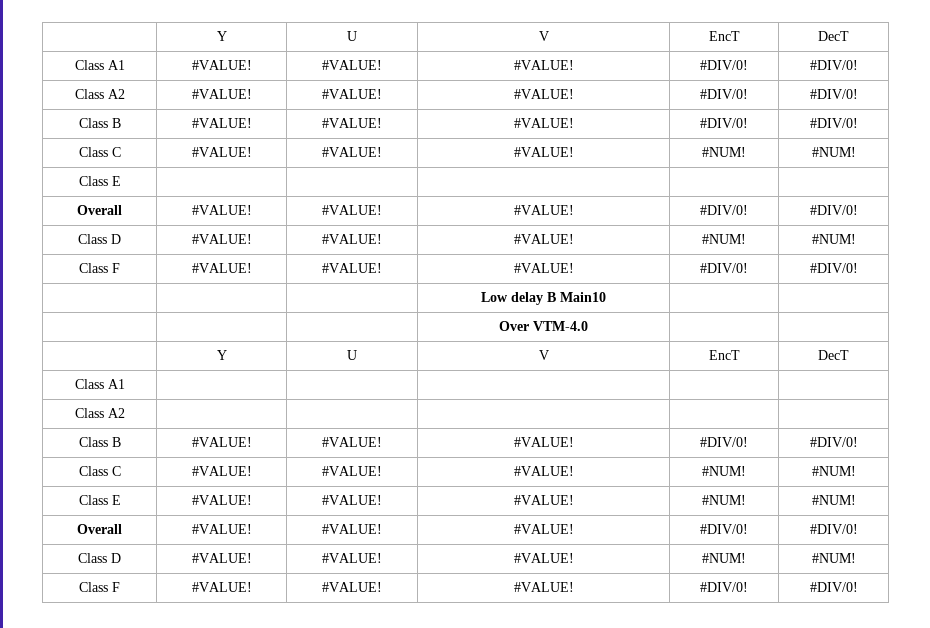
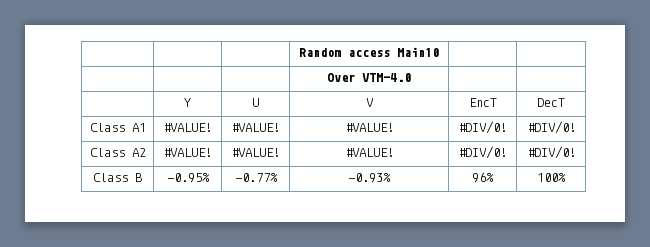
(216, 36) | -> [299,47,439,57] [327,73,411,82] | | | Random access Main10 | | // | | | Over VTM-4.0 | | // |
[191,118,252,128] [322,118,382,128] [513,118,574,128] [700,118,748,128] [809,118,858,128] [78,147,121,157] [191,147,252,157] [322,147,382,157] [513,147,574,157] [702,147,746,157] [811,147,856,157] [78,176,121,186] [77,205,122,215] [191,205,252,215] [322,205,382,215] [513,205,574,215] [700,205,748,215] [809,205,858,215] [78,234,121,244] [191,234,252,244] [322,234,382,244] [513,234,574,244] [702,234,746,244] [811,234,856,244] [79,263,120,273] [191,263,252,273] [322,263,382,273] [513,263,574,273] [700,263,748,273] [809,263,858,273] [480,292,606,305] [498,321,588,331] [216,350,227,360] [347,350,357,360] [538,350,549,360] [708,350,740,360] [818,350,849,360] [74,379,125,389] [74,408,125,418] [78,437,121,447] [191,437,252,447] [322,437,382,447] [513,437,574,447] [700,437,748,447] [809,437,858,447] [78,466,121,476] [191,466,252,476] [322,466,382,476] [513,466,574,476] [702,466,746,476] [811,466,856,476] [78,495,121,505] [191,495,252,505] [322,495,382,505] [513,495,574,505] [702,495,746,505] [811,495,856,505] [77,524,122,534] [191,524,252,534] [322,524,382,534] [513,524,574,534] [700,524,748,534] [809,524,858,534] [78,553,121,563] [191,553,252,563] [322,553,382,563] [513,553,574,563] [702,553,746,563] [811,553,856,563] [79,582,120,592] [191,582,252,592] [322,582,382,592] [513,582,574,592] [700,582,748,592] [809,582,858,592] #VALUE! | #VALUE! | #VALUE! | #DIV/0! | #DIV/0! // Class C | #VALUE! | #VALUE! | #VALUE! | #NUM! | #NUM! // Class E | | | | | // Overall | #VALUE! | #VALUE! | #VALUE! | #DIV/0! | #DIV/0! // Class D | #VALUE! | #VALUE! | #VALUE! | #NUM! | #NUM! // Class F | #VALUE! | #VALUE! | #VALUE! | #DIV/0! | #DIV/0! // | | | Low delay B Main10 | | // | | | Over VTM-4.0 | | // | Y | U | V | EncT | DecT // Class A1 | | | | | // Class A2 | | | | | // Class B | #VALUE! | #VALUE! | #VALUE! | #DIV/0! | #DIV/0! // Class C | #VALUE! | #VALUE! | #VALUE! | #NUM! | #NUM! // Class E | #VALUE! | #VALUE! | #VALUE! | #NUM! | #NUM! // Overall | #VALUE! | #VALUE! | #VALUE! | #DIV/0! | #DIV/0! // Class D | #VALUE! | #VALUE! | #VALUE! | #NUM! | #NUM! // Class F | #VALUE! | #VALUE! | #VALUE! | #DIV/0! | #DIV/0! -> [166,173,210,183] [234,173,278,182] [348,173,391,183] [472,172,494,183] [537,173,566,182] -0.95% | -0.77% | -0.93% | 96% | 100%

